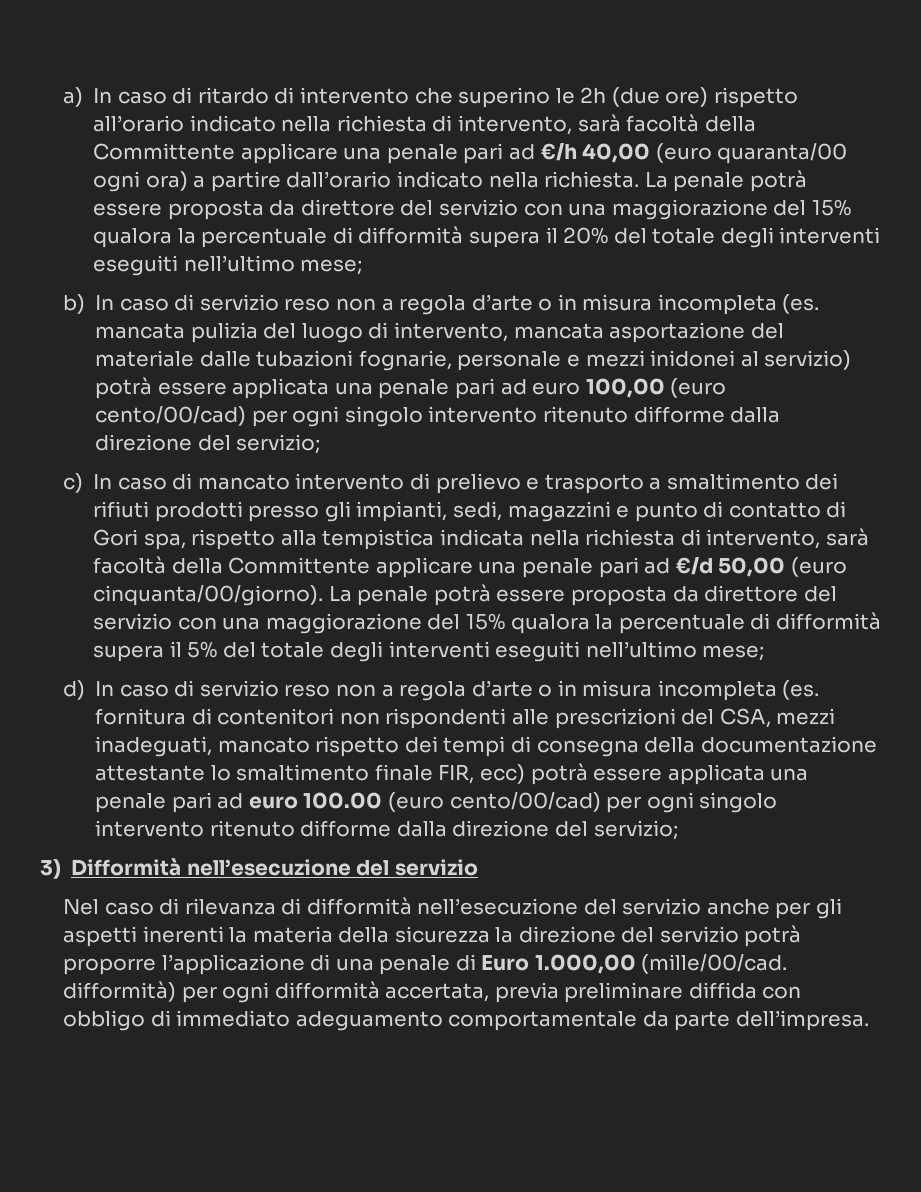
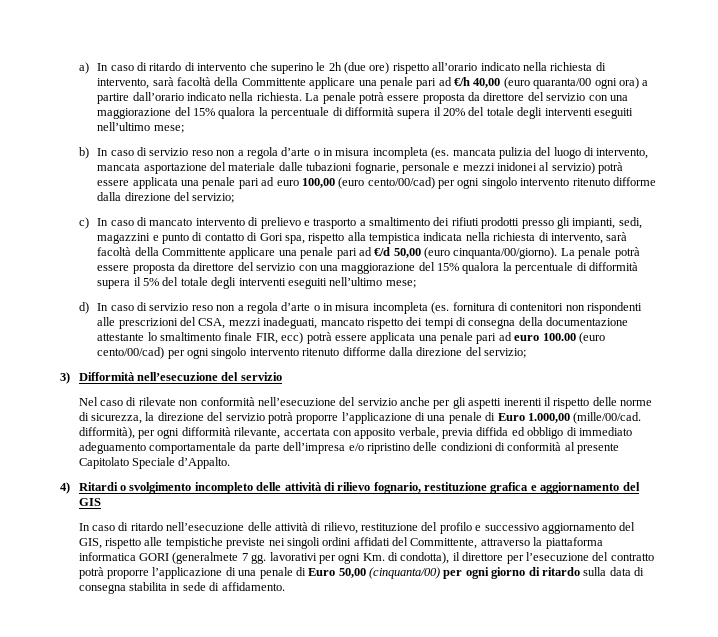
[184,897,412,915] rilevanza di difformità -> [138,397,255,406] rilevate non conformità
[229,926,490,943] la materia della sicurezza -> [543,397,653,409] [78,412,143,424] il rispetto delle norme di sicurezza,
[63,981,177,1002] difformità) -> [78,427,135,439] difformità),
[385,982,802,1003] accertata, previa preliminare diffida con -> [234,427,525,439] rilevante, accertata con apposito verbale, previa diffida ed
[735,1010,869,1031] dell’impresa. -> [283,442,620,454] [78,457,231,469] [60,482,640,494] [78,498,101,506] [78,522,636,534] [78,537,603,549] [78,552,654,564] [78,567,645,579] [78,582,285,594] dell’impresa e/o ripristino delle condizioni di conformità al presente Capitolato Speciale d’Appalto. // 4) Ritardi o svolgimento incompleto delle attività di rilievo fognario, restituzione grafica e aggiornamento del GIS // In caso di ritardo nell’esecuzione delle attività di rilievo, restituzione del profilo e successivo aggiornamento del GIS, rispetto alle tempistiche previste nei singoli ordini affidati del Committente, attraverso la piattaforma informatica GORI (generalmete 7 gg. lavorativi per ogni Km. di condotta), il direttore per l’esecuzione del contratto potrà proporre l’applicazione di una penale di Euro 50,00 (cinquanta/00) per ogni giorno di ritardo sulla data di consegna stabilita in sede di affidamento.

